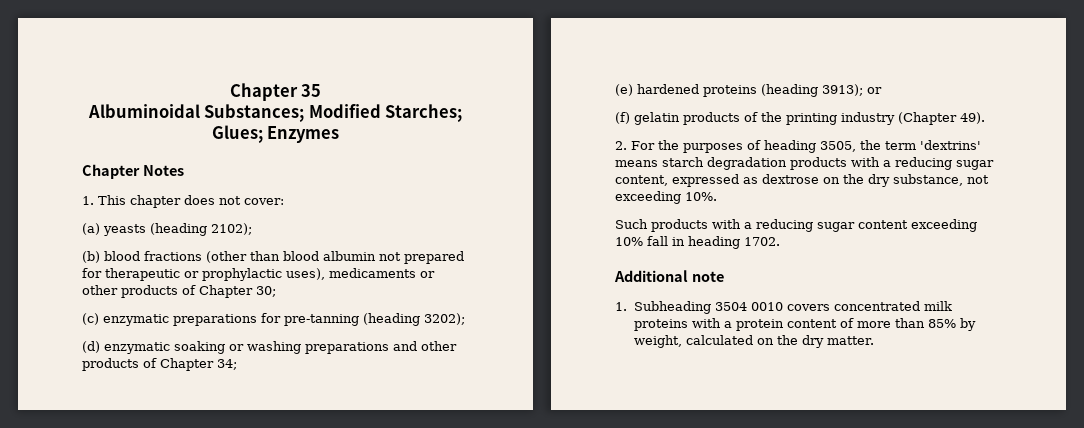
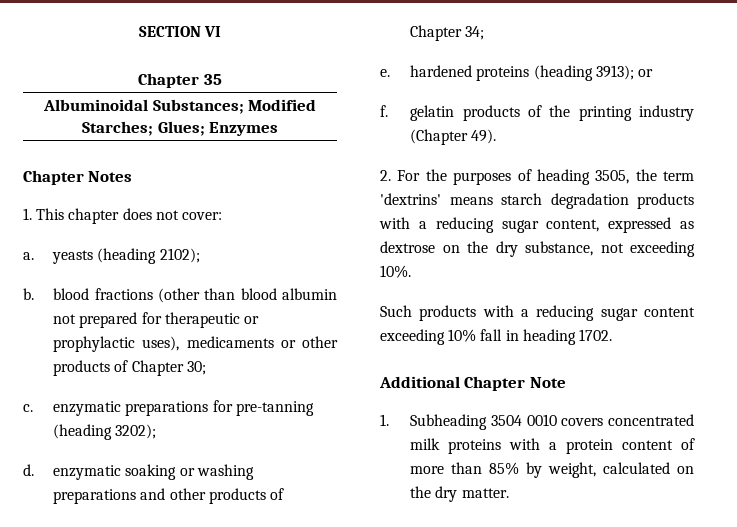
(229, 92) none -> [138,26,222,37] SECTION VI //
[82,223,100,235] (a) -> [23,252,34,260] a.
[82,251,100,263] (b) -> [23,288,34,300] b.
[82,313,99,325] (c) -> [23,404,33,412] c.
[82,341,100,353] (d) -> [23,464,34,476] d.
[615,84,633,96] (e) -> [380,69,390,77] e.
[615,112,630,124] (f) -> [380,105,388,117] f.
[691,271,724,282] note -> [464,376,566,391] Chapter Note

